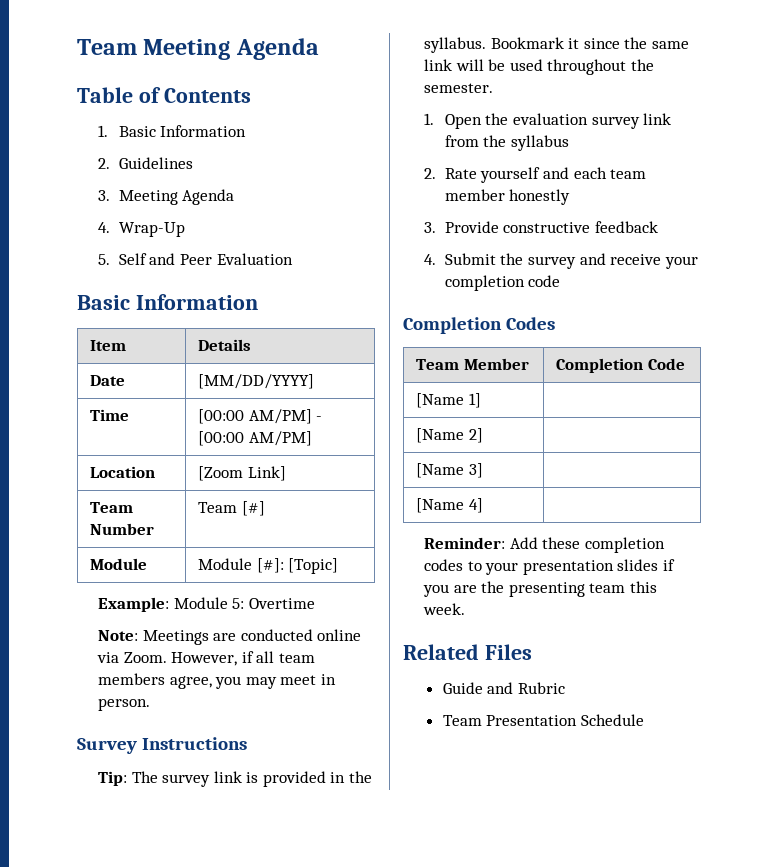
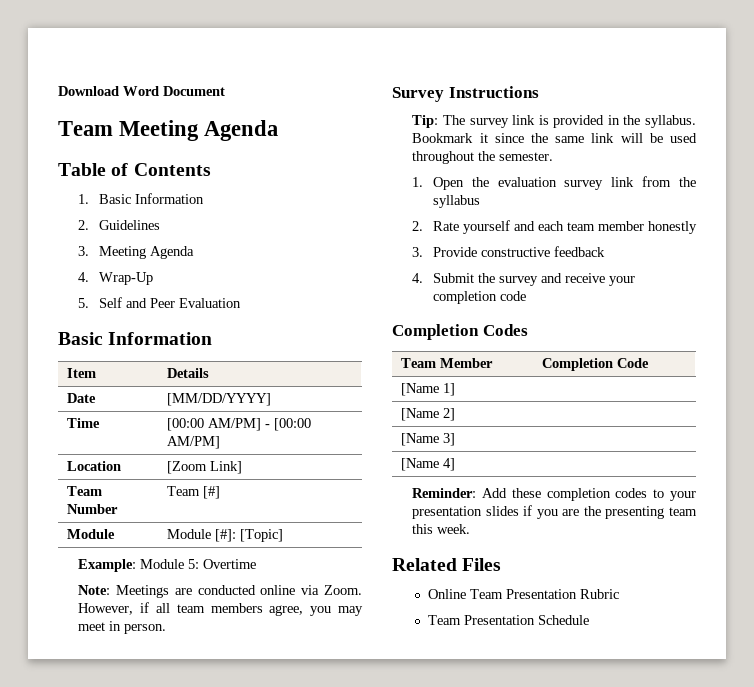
(77, 47) none -> [58,86,225,96] Download Word Document //
[442,682,514,694] Guide and -> [428,589,578,599] Online Team Presentation

